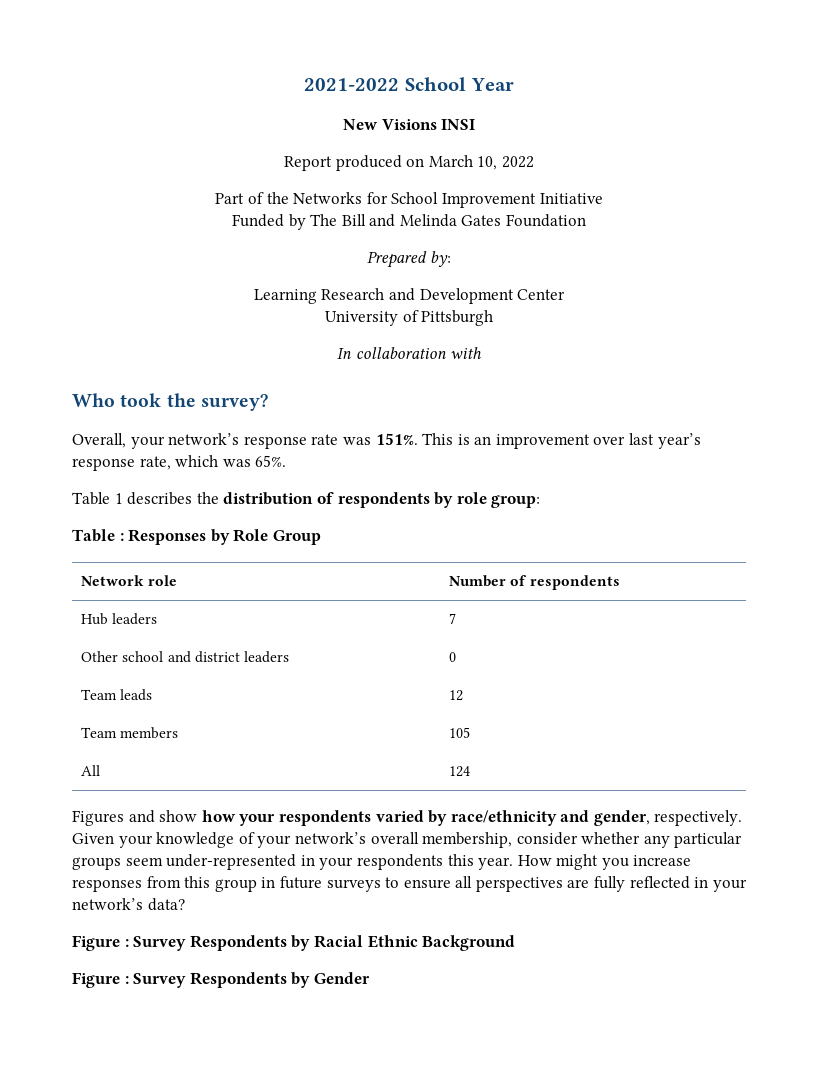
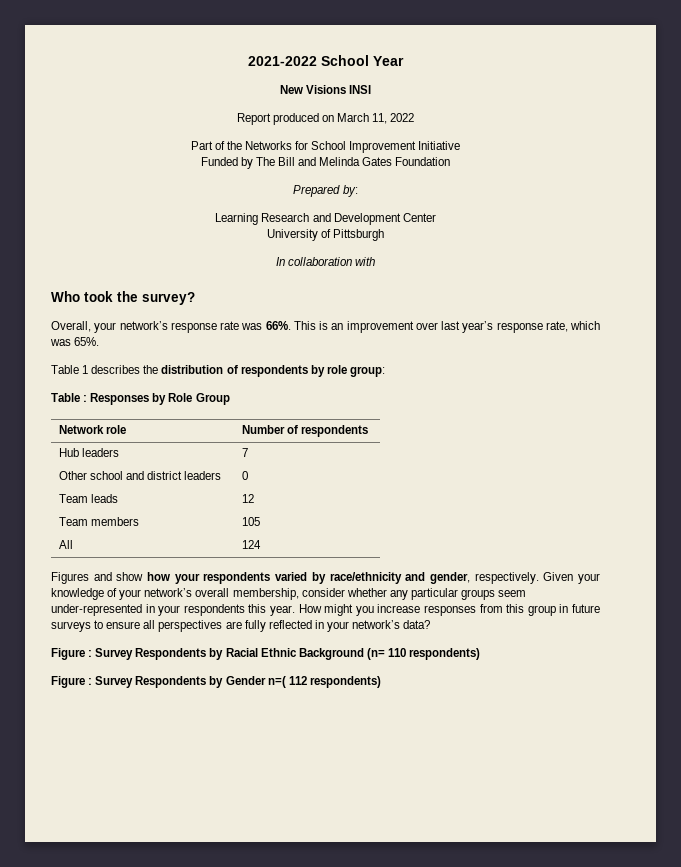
[477,156,498,170] 10, -> [372,113,388,124] 11,
[375,433,418,445] 151%. -> [265,321,291,330] 66%.
(516, 943) none -> [366,648,481,660] (n= 110 respondents)
(370, 978) none -> [267,676,381,688] n=( 112 respondents)

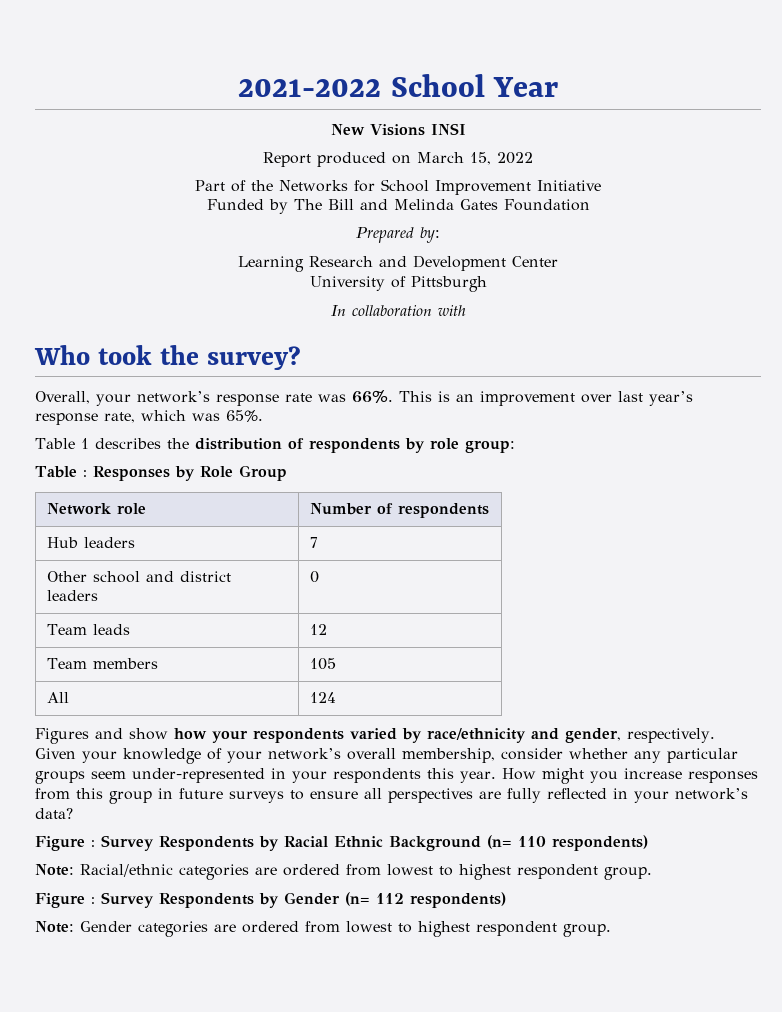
[372,113,388,124] 11, -> [470,152,491,165] 15,
(481, 654) none -> [35,864,652,880] // Note: Racial/ethnic categories are ordered from lowest to highest respondent group.
[267,676,286,688] n=( -> [345,892,370,906] (n=
(381, 682) none -> [35,921,611,937] // Note: Gender categories are ordered from lowest to highest respondent group.

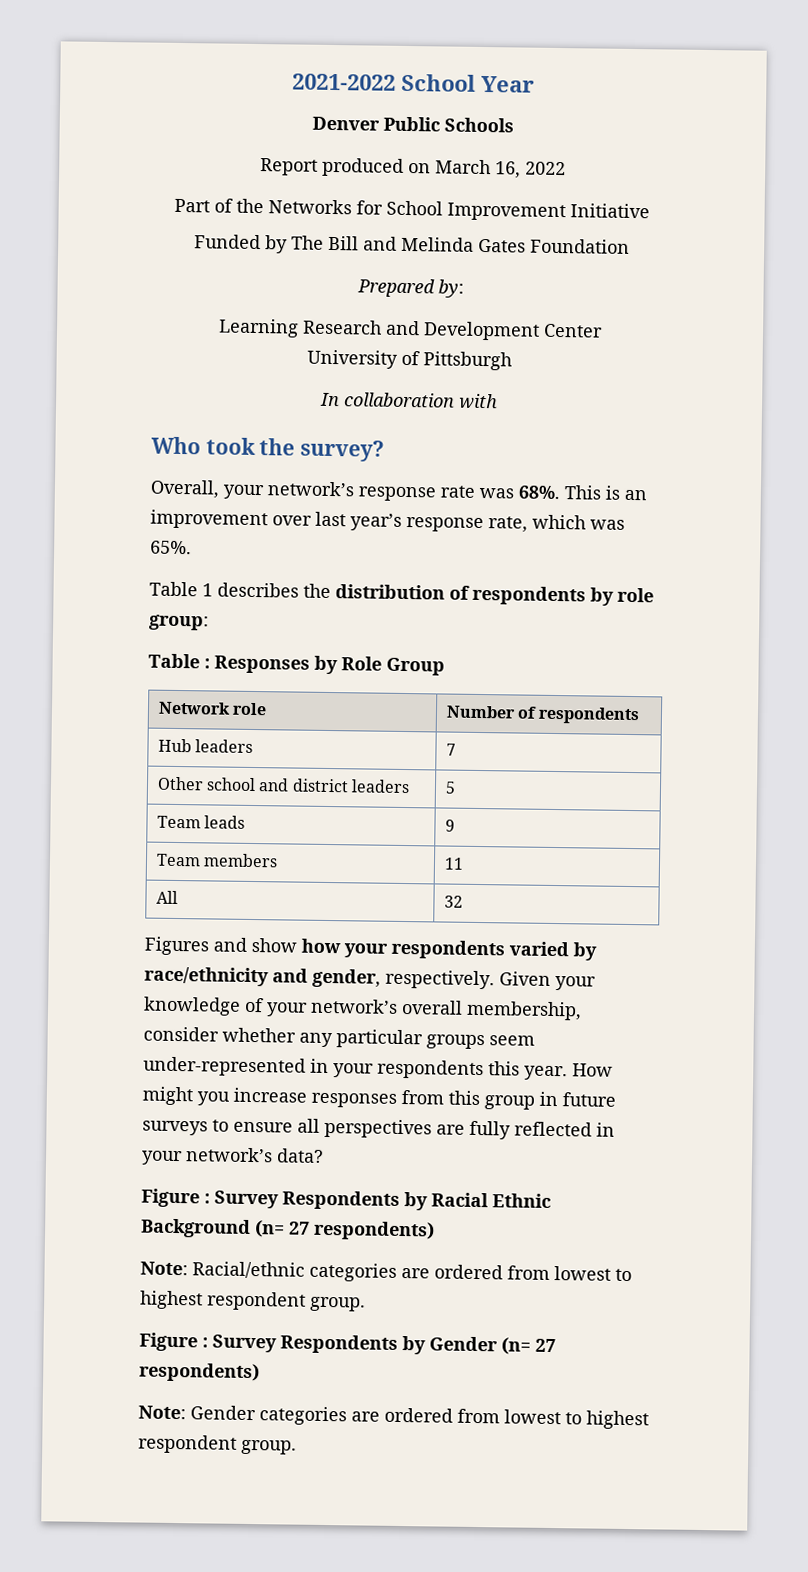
[330,123,466,136] New Visions INSI -> [311,116,514,133] Denver Public Schools
[470,152,491,165] 15, -> [494,161,521,179] 16,
[352,390,393,403] 66%. -> [518,485,560,500] 68%.
[309,571,319,583] 0 -> [444,781,456,794] 5
[309,624,327,635] 12 -> [444,819,455,832] 9
[309,658,336,670] 105 -> [443,857,464,870] 11
[309,692,336,703] 124 -> [443,895,463,908] 32
[518,836,546,847] 110 -> [289,1221,310,1235] 27
[376,893,404,904] 112 -> [535,1338,556,1353] 27

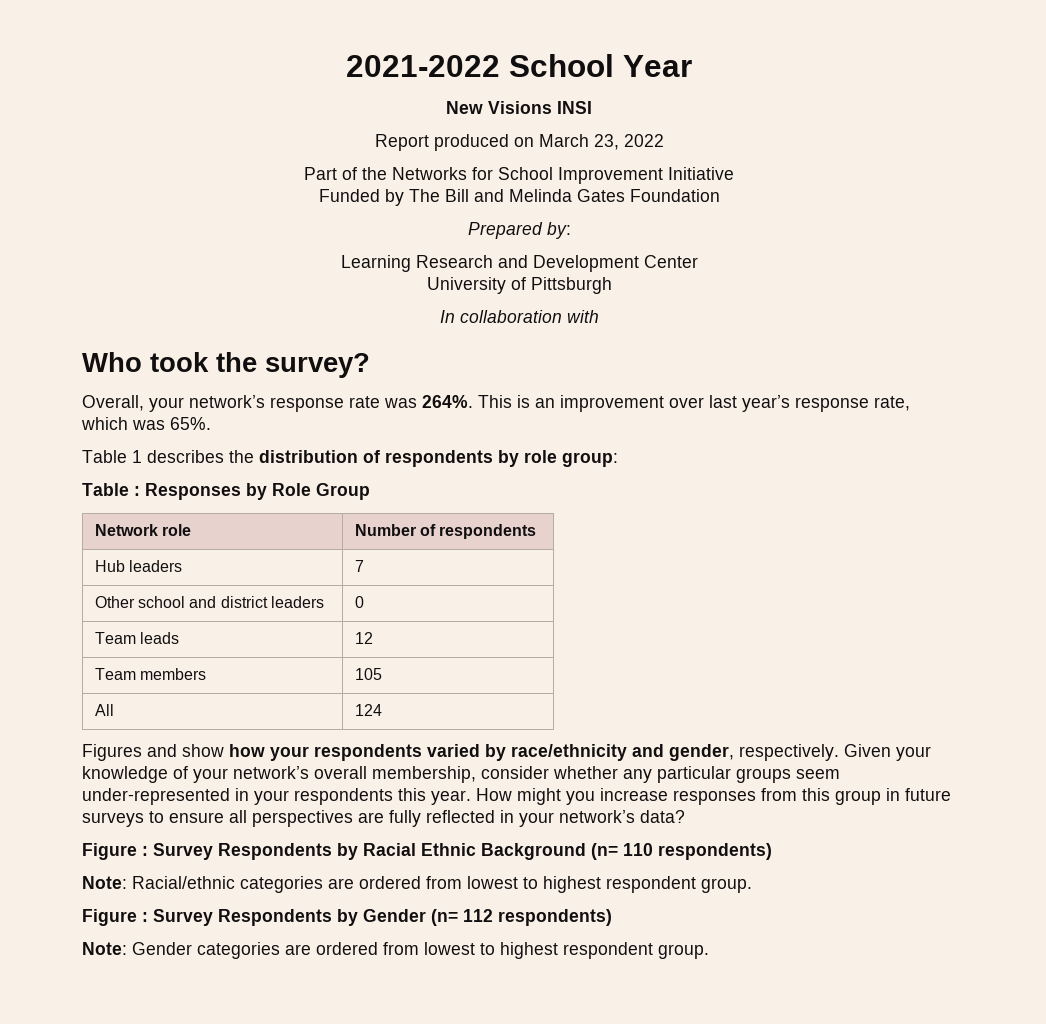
[311,116,514,133] Denver Public Schools -> [446,101,592,114] New Visions INSI
[494,161,521,179] 16, -> [593,134,619,150] 23,
[518,485,560,500] 68%. -> [422,395,473,408] 264%.
[444,781,456,794] 5 -> [354,596,364,608] 0
[444,819,455,832] 9 -> [354,632,373,644] 12
[443,857,464,870] 11 -> [354,668,382,680] 105
[443,895,463,908] 32 -> [354,704,382,716] 124
[289,1221,310,1235] 27 -> [623,843,653,856] 110
[535,1338,556,1353] 27 -> [463,909,493,922] 112

